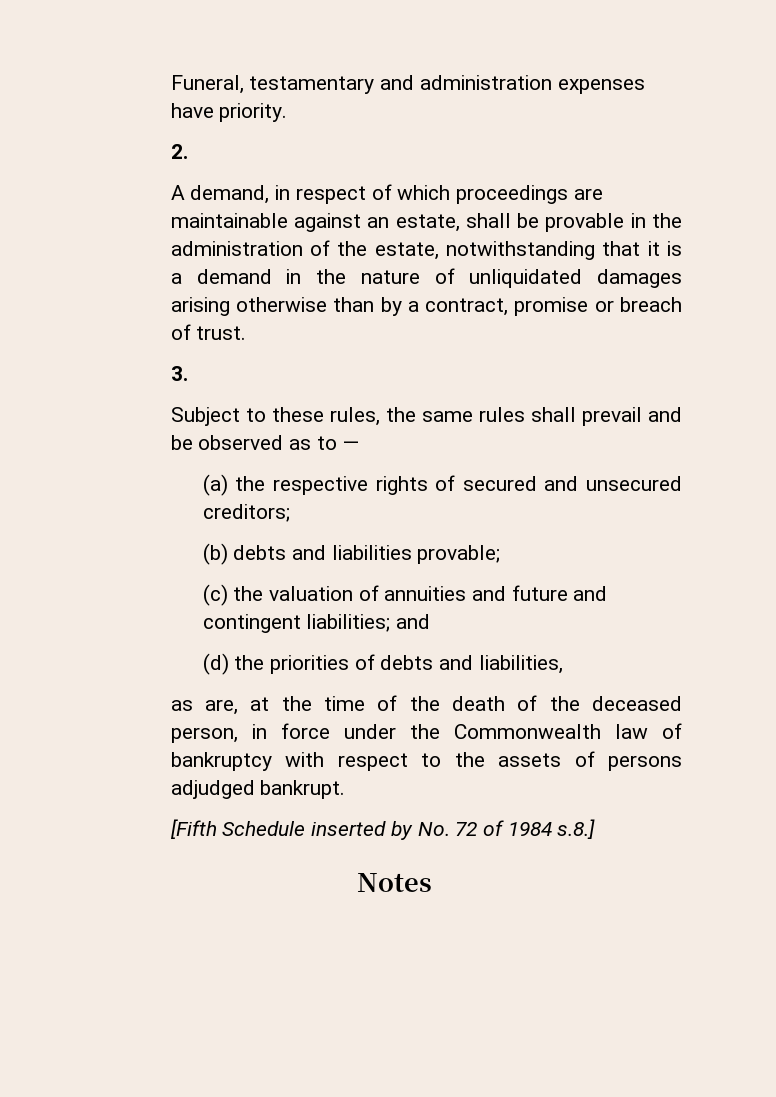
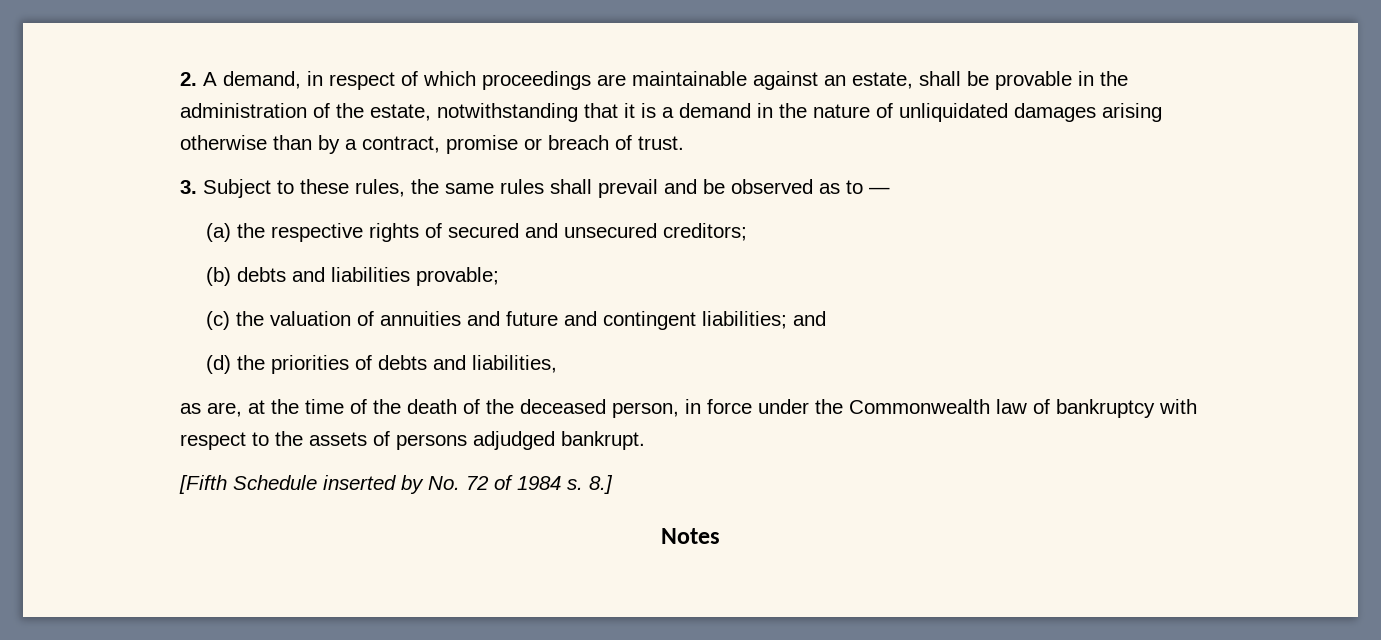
[170,75,645,94] [170,103,288,122] Funeral, testamentary and administration expenses have priority. // -> (179, 79) none
(188, 151) // -> (197, 79) none
(188, 373) // -> (197, 187) none
[557,819,596,839] s.8.] -> [566,475,613,494] s. 8.]

